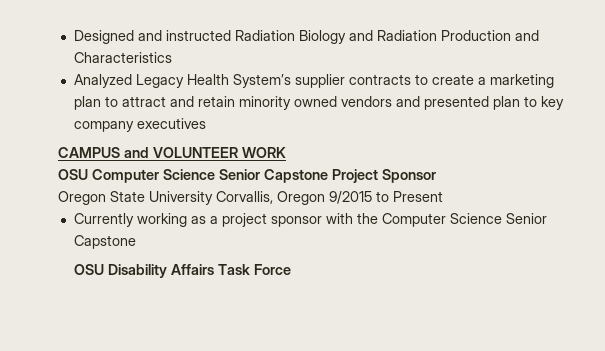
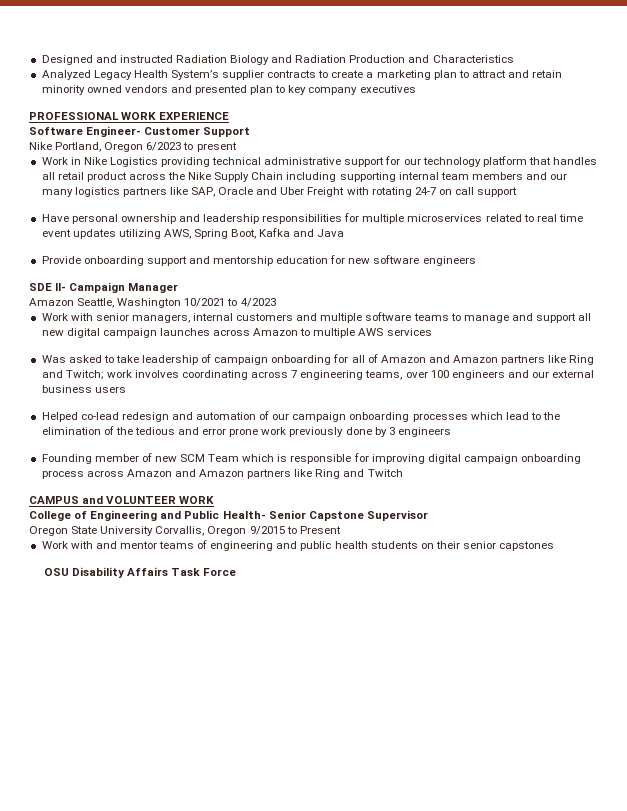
[58,147,286,158] [58,169,436,183] CAMPUS and VOLUNTEER WORK // OSU Computer Science Senior Capstone Project Sponsor -> [29,112,230,120] [29,126,251,137] [29,142,237,152] [41,156,598,167] [41,172,568,182] [41,187,518,197] [41,213,583,224] [41,228,345,239] [41,255,476,266] [29,282,179,293] [29,298,276,308] [41,312,592,323] [41,328,432,338] [41,354,595,365] [41,370,595,380] [41,385,126,393] [41,411,561,422] [41,426,451,437] [41,453,582,464] [41,469,403,479] [29,496,215,504] [29,510,428,521] PROFESSIONAL WORK EXPERIENCE // Software Engineer- Customer Support // Nike Portland, Oregon 6/2023 to present // Work in Nike Logistics providing technical administrative support for our technology platform that handles all retail product across the Nike Supply Chain including supporting internal team members and our many logistics partners like SAP, Oracle and Uber Freight with rotating 24-7 on call support // Have personal ownership and leadership responsibilities for multiple microservices related to real time event updates utilizing AWS, Spring Boot, Kafka and Java // Provide onboarding support and mentorship education for new software engineers // SDE II- Campaign Manager // Amazon Seattle, Washington 10/2021 to 4/2023 // Work with senior managers, internal customers and multiple software teams to manage and support all new digital campaign launches across Amazon to multiple AWS services // Was asked to take leadership of campaign onboarding for all of Amazon and Amazon partners like Ring and Twitch; work involves coordinating across 7 engineering teams, over 100 engineers and our external business users // Helped co-lead redesign and automation of our campaign onboarding processes which lead to the elimination of the tedious and error prone work previously done by 3 engineers // Founding member of new SCM Team which is responsible for improving digital campaign onboarding process across Amazon and Amazon partners like Ring and Twitch // CAMPUS and VOLUNTEER WORK // College of Engineering and Public Health- Senior Capstone Supervisor
[73,213,547,227] [73,235,136,249] Currently working as a project sponsor with the Computer Science Senior Capstone -> [41,540,555,551] Work with and mentor teams of engineering and public health students on their senior capstones

